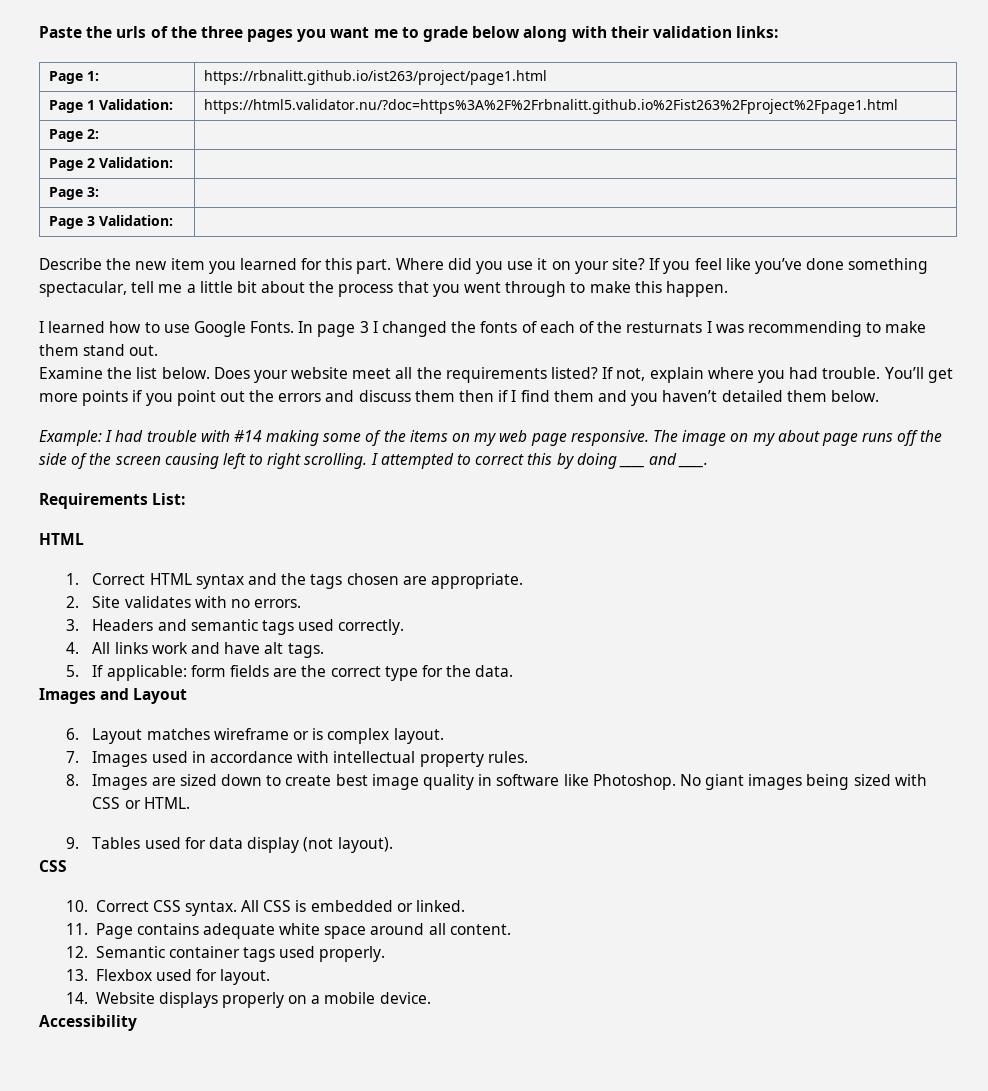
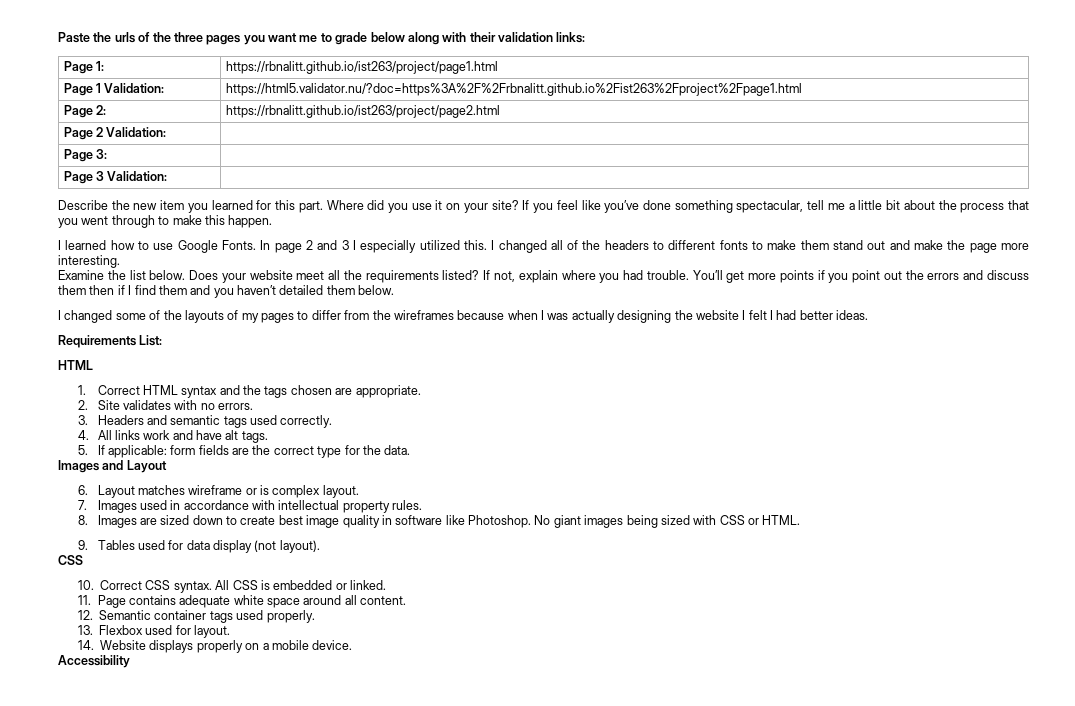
(99, 134) none -> [225,105,500,118] https://rbnalitt.github.io/ist263/project/page2.html
[359,321,927,337] [39,344,159,356] 3 I changed the fonts of each of the resturnats I was recommending to make them stand out. -> [305,240,1030,253] [58,255,120,268] 2 and 3 I especially utilized this. I changed all of the headers to different fonts to make them stand out and make the page more interesting.
[39,430,943,446] [39,453,645,469] [649,453,709,468] Example: I had trouble with #14 making some of the items on my web page responsive. The image on my about page runs off the side of the screen causing left to right scrolling. I attempted to correct this by doing ____ and ____. -> [58,310,869,323] I changed some of the layouts of my pages to differ from the wireframes because when I was actually designing the website I felt I had better ideas.

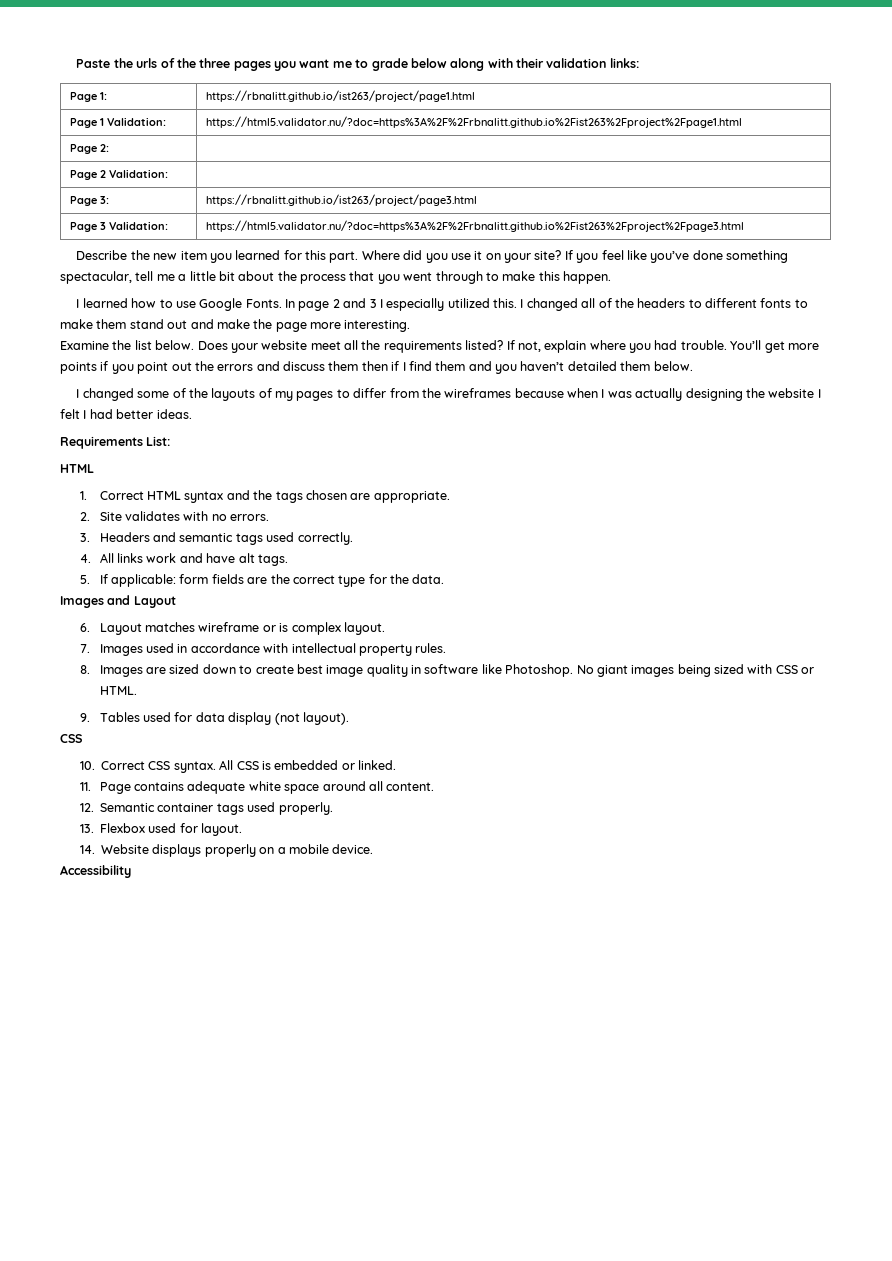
[225,105,500,118] https://rbnalitt.github.io/ist263/project/page2.html -> (109, 148) none
(108, 154) none -> [205,194,477,206] https://rbnalitt.github.io/ist263/project/page3.html
(168, 176) none -> [205,220,744,232] https://html5.validator.nu/?doc=https%3A%2F%2Frbnalitt.github.io%2Fist263%2Fproject%2Fpage3.html

